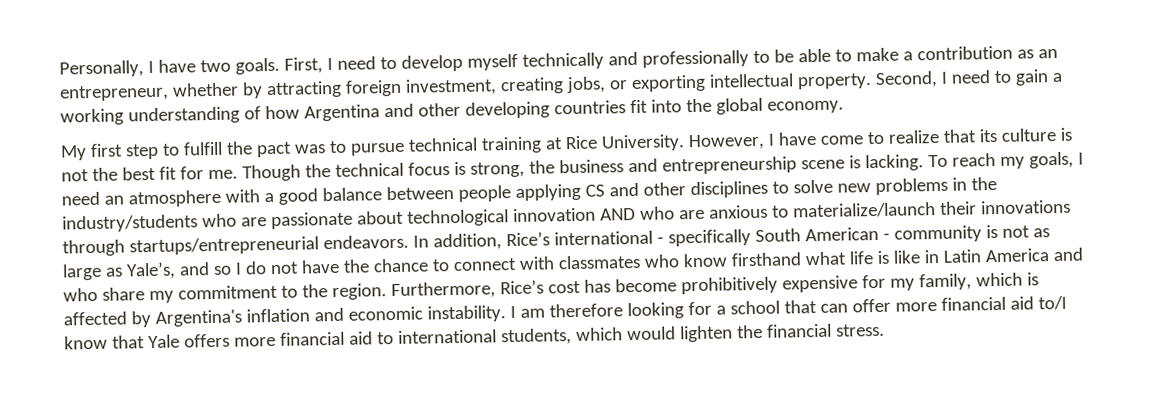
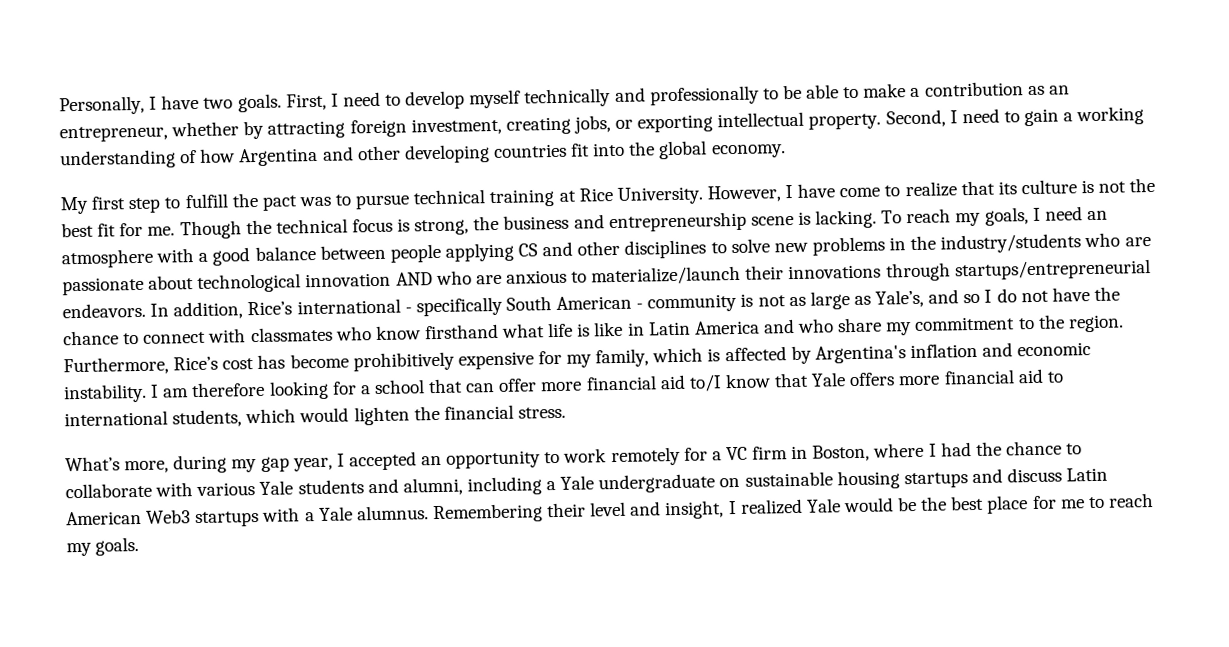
(885, 330) none -> [65,440,1083,474] [65,467,1109,499] [66,493,1154,528] [66,536,140,557] // What’s more, during my gap year, I accepted an opportunity to work remotely for a VC firm in Boston, where I had the chance to collaborate with various Yale students and alumni, including a Yale undergraduate on sustainable housing startups and discuss Latin American Web3 startups with a Yale alumnus. Remembering their level and insight, I realized Yale would be the best place for me to reach my goals.

